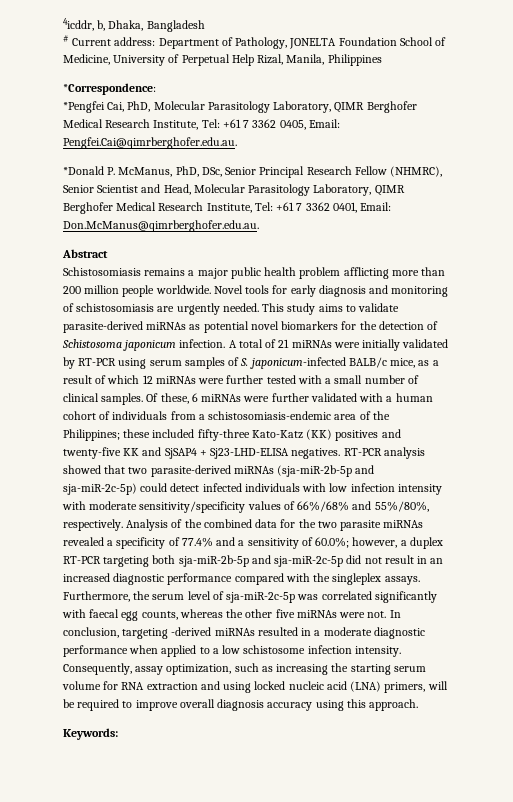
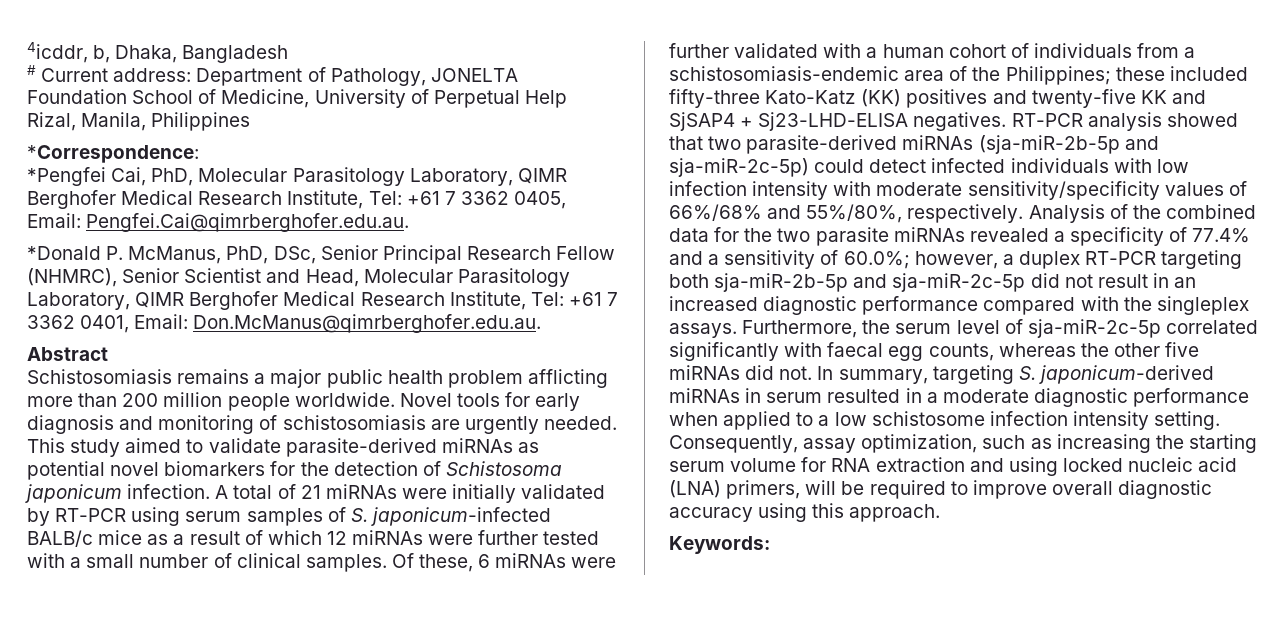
[318,304,343,312] aims -> [125,438,182,453] aimed
[390,358,416,368] mice, -> [98,530,143,545] mice
[297,594,319,600] was -> (1161, 328) none
[339,612,366,618] were -> [745,365,775,380] did
[63,627,255,639] conclusion, targeting -derived miRNAs -> [838,365,1214,384] [669,388,823,403] summary, targeting S. japonicum-derived miRNAs in serum
[354,646,401,657] intensity. -> [1072,411,1221,430] intensity setting.
[217,699,265,711] diagnosis -> [1118,480,1213,499] diagnostic

